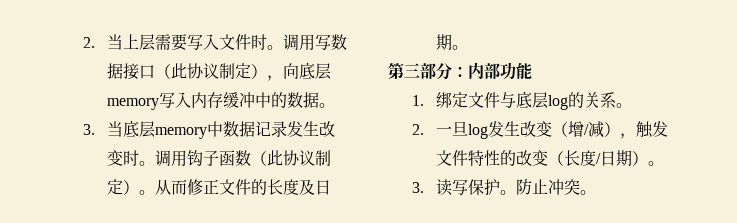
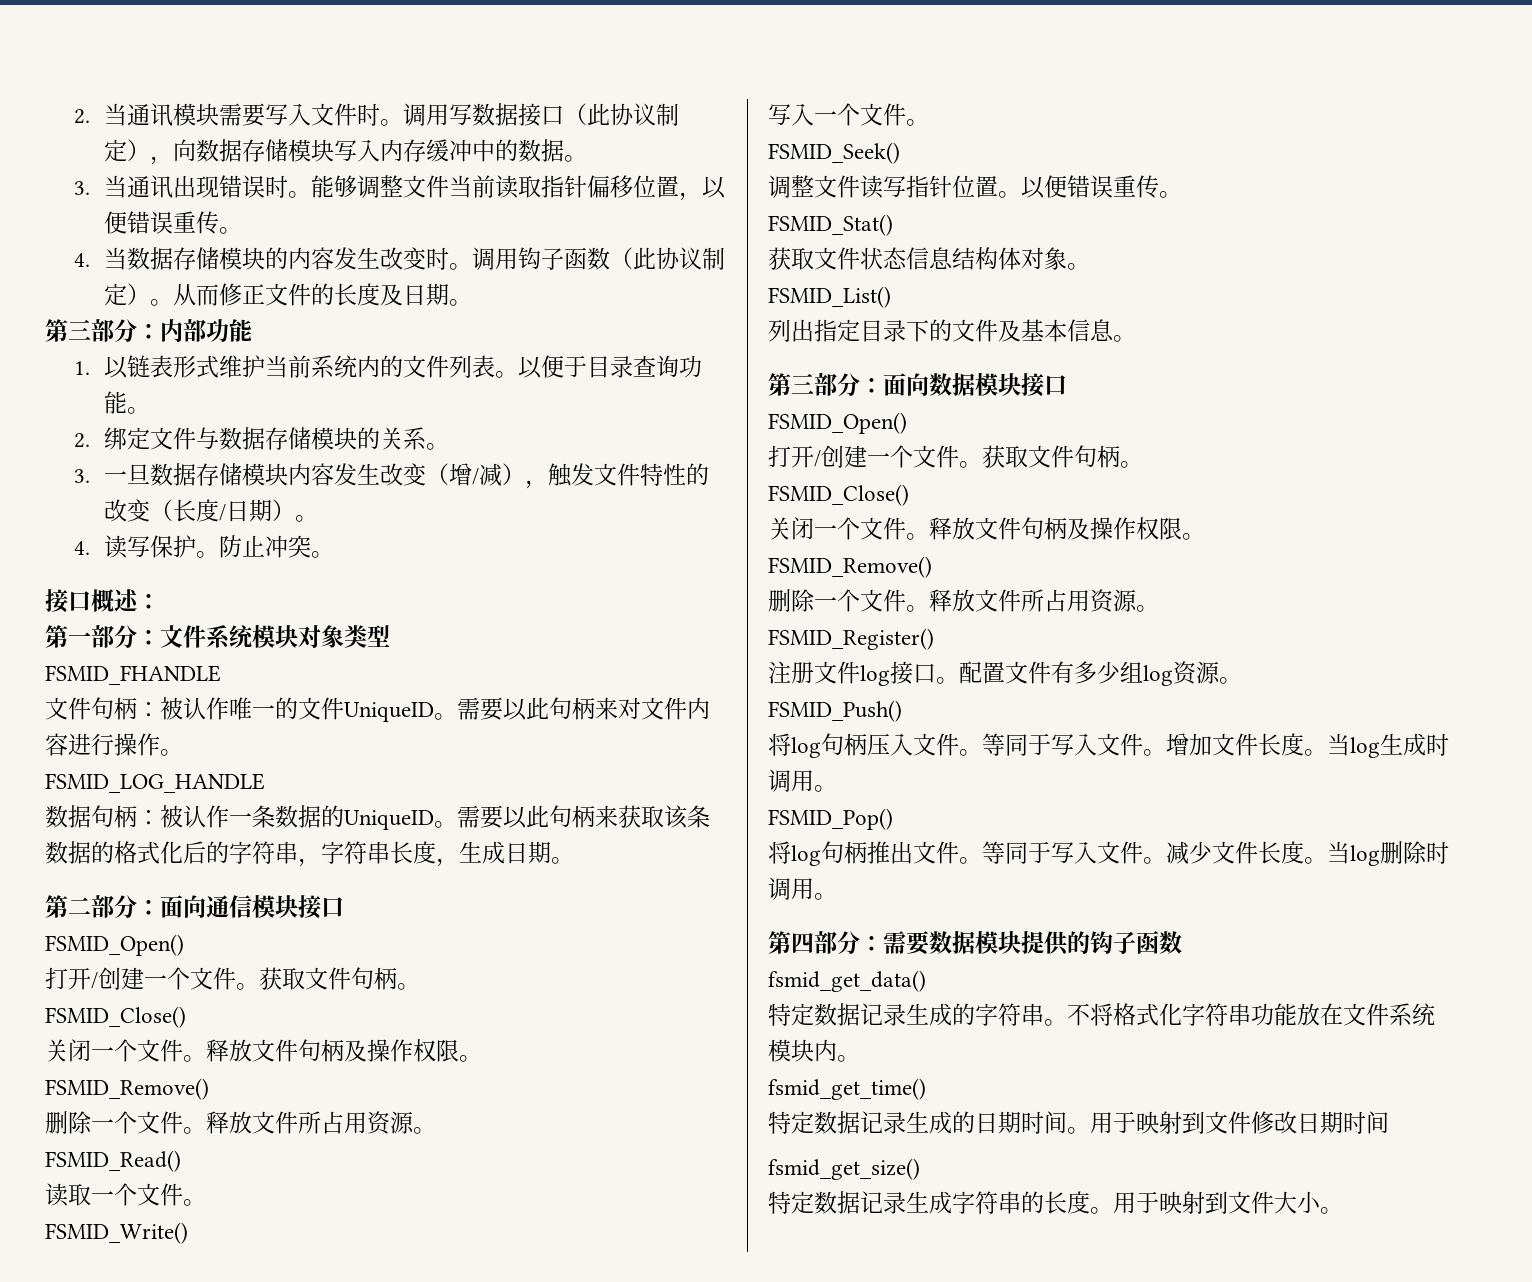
[123,34,156,51] 上层 -> [126,103,219,126] 通讯模块
[299,62,332,80] [107,98,160,110] 底层memory -> [195,139,334,162] 数据存储模块
[123,120,288,139] 底层memory中数据记录 -> [126,175,726,201] [103,211,242,234] [74,247,334,270] 通讯出现错误时。能够调整文件当前读取指针偏移位置，以便错误重传。 // 4.当数据存储模块的内容
[436,91,633,110] [412,121,489,139] 绑定文件与底层log的关系。 // 2.一旦log -> [103,355,702,379] [103,391,150,414] [74,427,449,450] [74,463,334,486] 以链表形式维护当前系统内的文件列表。以便于目录查询功能。 // 2.绑定文件与数据存储模块的关系。 // 3.一旦数据存储模块内容
[412,182,425,193] 3. -> [74,541,91,555] 4.
(597, 192) none -> [45,589,160,613] [45,625,390,649] [45,665,221,685] [45,697,710,722] [45,733,183,756] [45,773,265,793] [45,805,710,830] [45,841,574,867] [45,895,344,919] [45,934,184,956] [45,967,420,990] [45,1006,186,1028] [45,1039,482,1062] [45,1078,209,1100] [45,1111,436,1135] [45,1150,181,1172] [45,1183,206,1207] [45,1222,188,1244] [768,103,929,126] [768,142,900,164] [768,175,1182,199] [768,214,893,236] [768,247,1090,270] [768,286,891,308] [768,319,1136,342] [768,373,1067,397] [768,412,907,434] [768,445,1143,468] [768,484,909,506] [768,517,1205,540] [768,556,932,578] [768,589,1159,613] [768,628,934,650] [768,661,1242,686] [768,700,902,722] [768,733,1449,758] [768,769,837,792] [768,808,893,830] [768,841,1449,866] [768,877,837,900] [768,931,1182,956] [768,970,926,992] [768,1003,1435,1026] [768,1039,860,1062] [768,1078,926,1100] [768,1111,1389,1134] [768,1158,920,1180] [768,1191,1343,1214] // 接口概述： // 第一部分：文件系统模块对象类型 // FSMID_FHANDLE // 文件句柄：被认作唯一的文件UniqueID。需要以此句柄来对文件内容进行操作。 // FSMID_LOG_HANDLE // 数据句柄：被认作一条数据的UniqueID。需要以此句柄来获取该条数据的格式化后的字符串，字符串长度，生成日期。 // 第二部分：面向通信模块接口 // FSMID_Open() // 打开/创建一个文件。获取文件句柄。 // FSMID_Close() // 关闭一个文件。释放文件句柄及操作权限。 // FSMID_Remove() // 删除一个文件。释放文件所占用资源。 // FSMID_Read() // 读取一个文件。 // FSMID_Write() // 写入一个文件。 // FSMID_Seek() // 调整文件读写指针位置。以便错误重传。 // FSMID_Stat() // 获取文件状态信息结构体对象。 // FSMID_List() // 列出指定目录下的文件及基本信息。 // 第三部分：面向数据模块接口 // FSMID_Open() // 打开/创建一个文件。获取文件句柄。 // FSMID_Close() // 关闭一个文件。释放文件句柄及操作权限。 // FSMID_Remove() // 删除一个文件。释放文件所占用资源。 // FSMID_Register() // 注册文件log接口。配置文件有多少组log资源。 // FSMID_Push() // 将log句柄压入文件。等同于写入文件。增加文件长度。当log生成时调用。 // FSMID_Pop() // 将log句柄推出文件。等同于写入文件。减少文件长度。当log删除时调用。 // 第四部分：需要数据模块提供的钩子函数 // fsmid_get_data() // 特定数据记录生成的字符串。不将格式化字符串功能放在文件系统模块内。 // fsmid_get_time() // 特定数据记录生成的日期时间。用于映射到文件修改日期时间 // fsmid_get_size() // 特定数据记录生成字符串的长度。用于映射到文件大小。

